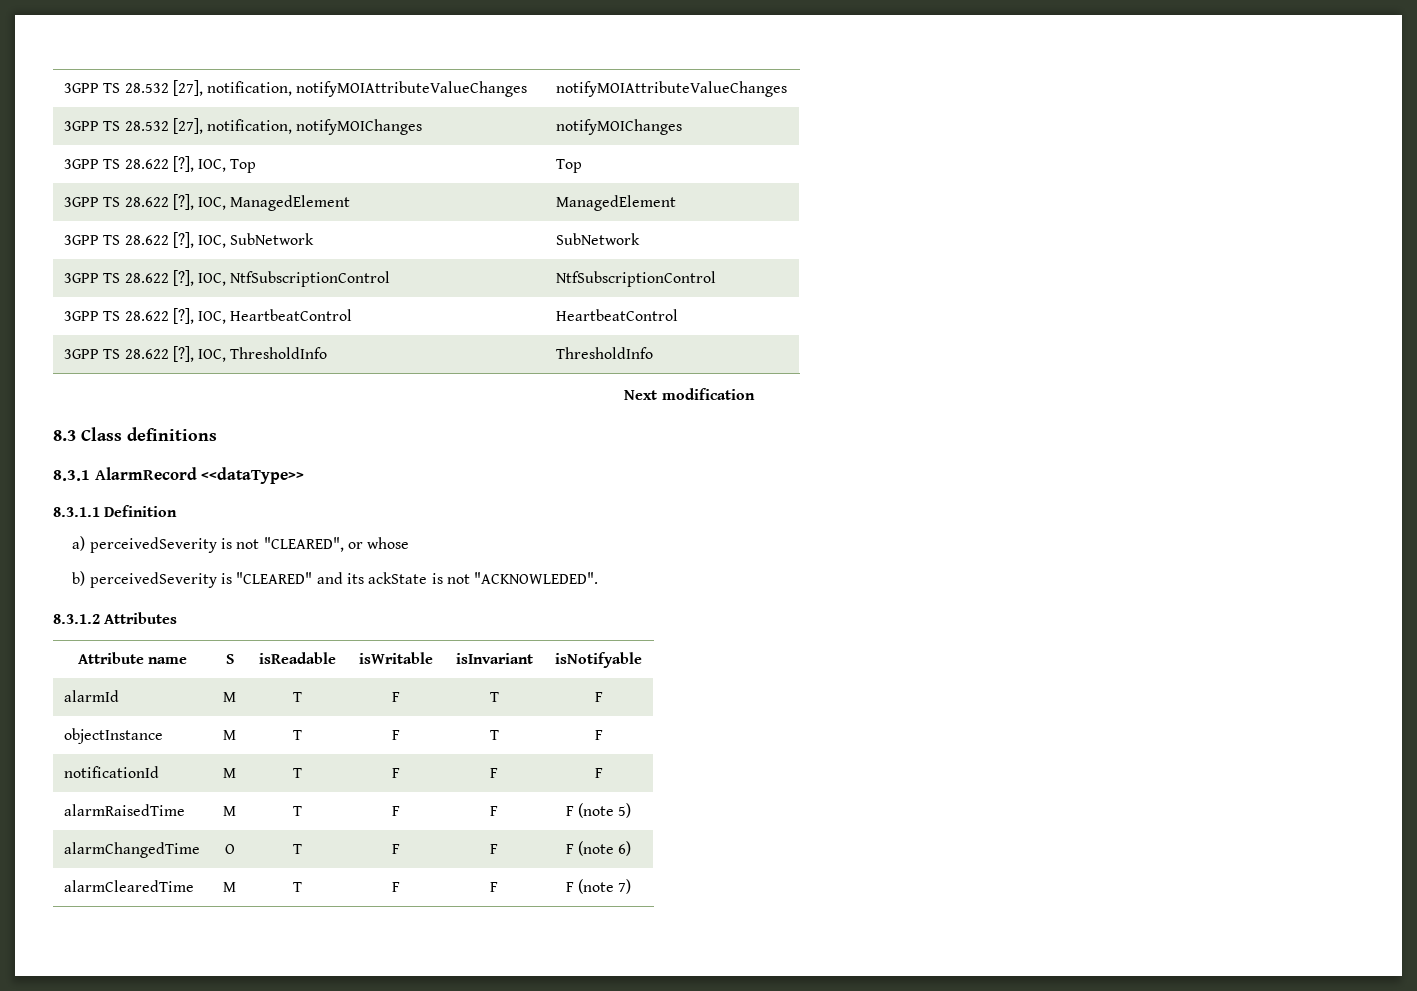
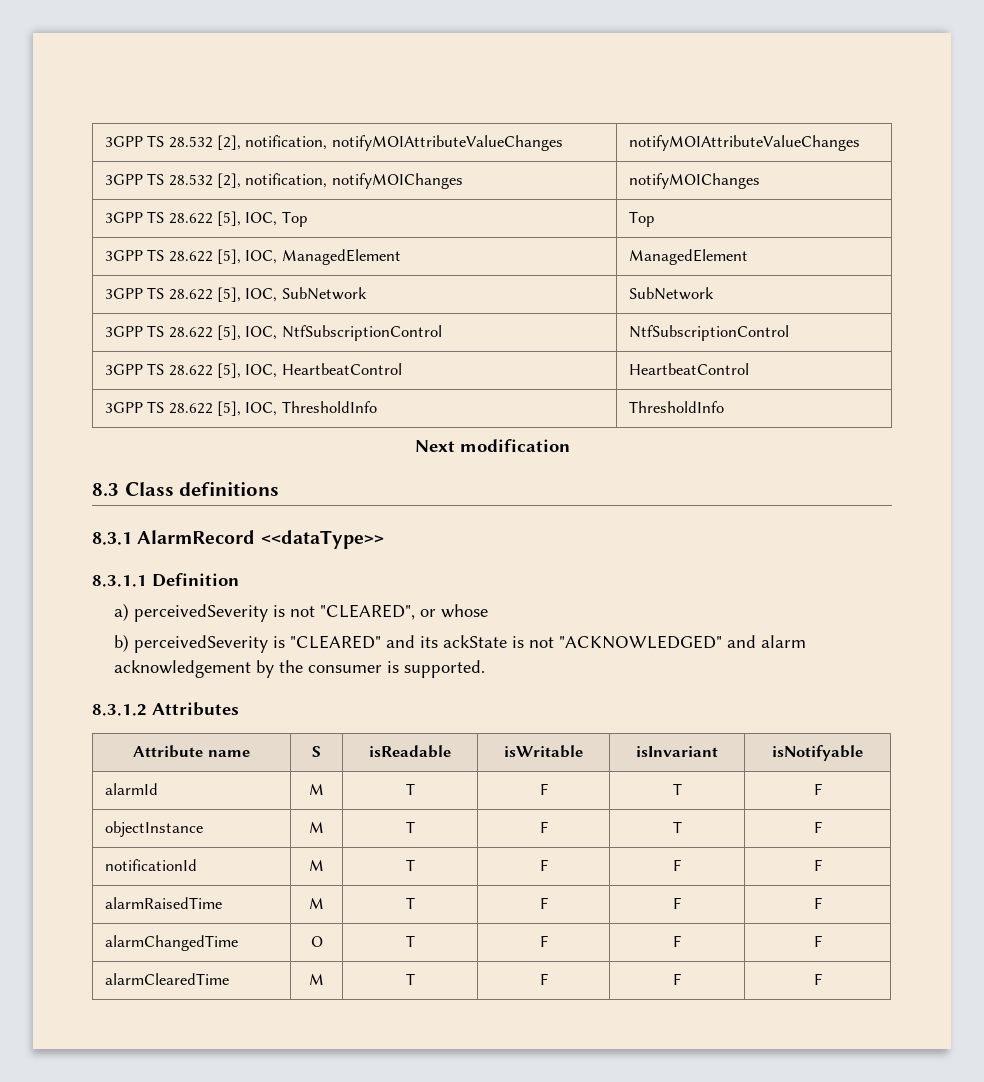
[63,80,203,96] 3GPP TS 28.532 [27], -> [104,135,241,150] 3GPP TS 28.532 [2],
[172,118,203,134] [27], -> [216,173,241,188] [2],
[172,156,194,172] [?], -> [216,211,241,226] [5],
[172,194,194,210] [?], -> [216,249,241,264] [5],
[172,232,194,248] [?], -> [216,287,241,302] [5],
[172,270,194,286] [?], -> [216,325,241,340] [5],
[172,308,194,324] [?], -> [216,363,241,378] [5],
[172,346,194,362] [?], -> [216,401,241,416] [5],
[474,572,599,584] "ACKNOWLEDED". -> [559,635,807,649] [114,660,486,678] "ACKNOWLEDGED" and alarm acknowledgement by the consumer is supported.
[578,803,632,818] (note 5) -> (822, 903) none
[578,841,632,856] (note 6) -> (822, 941) none
[578,879,632,894] (note 7) -> (822, 979) none

